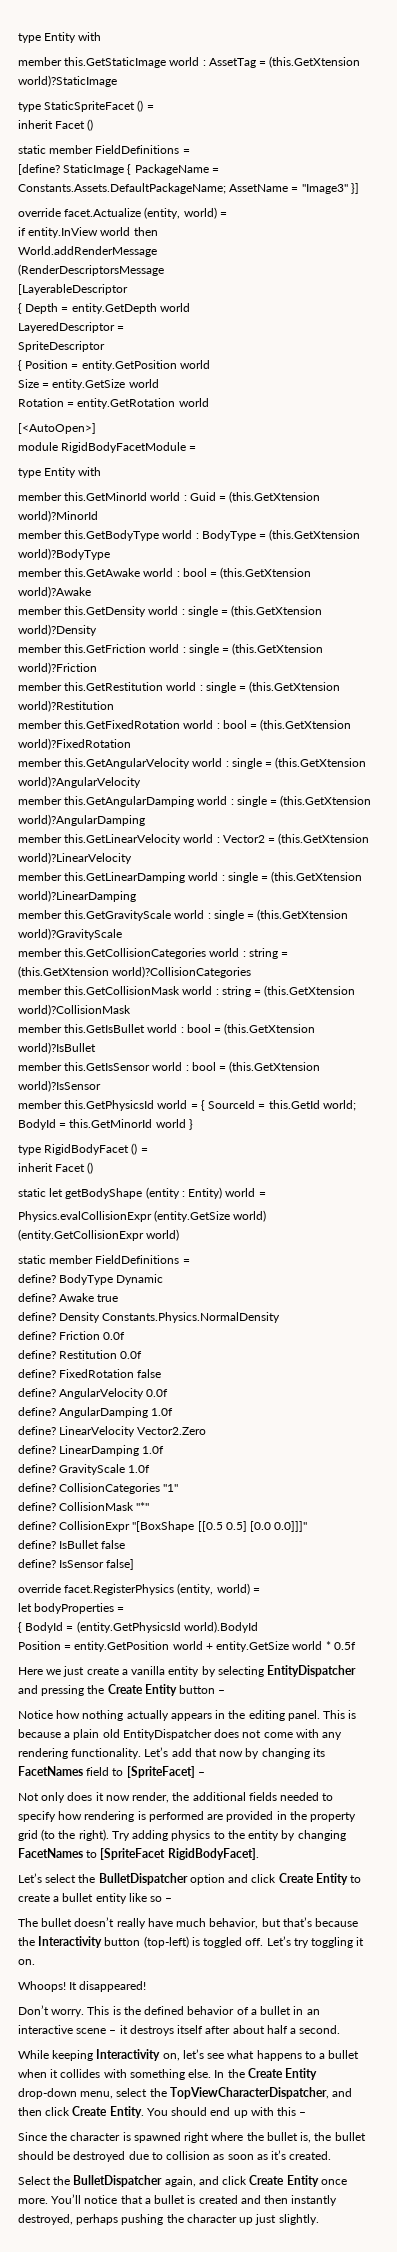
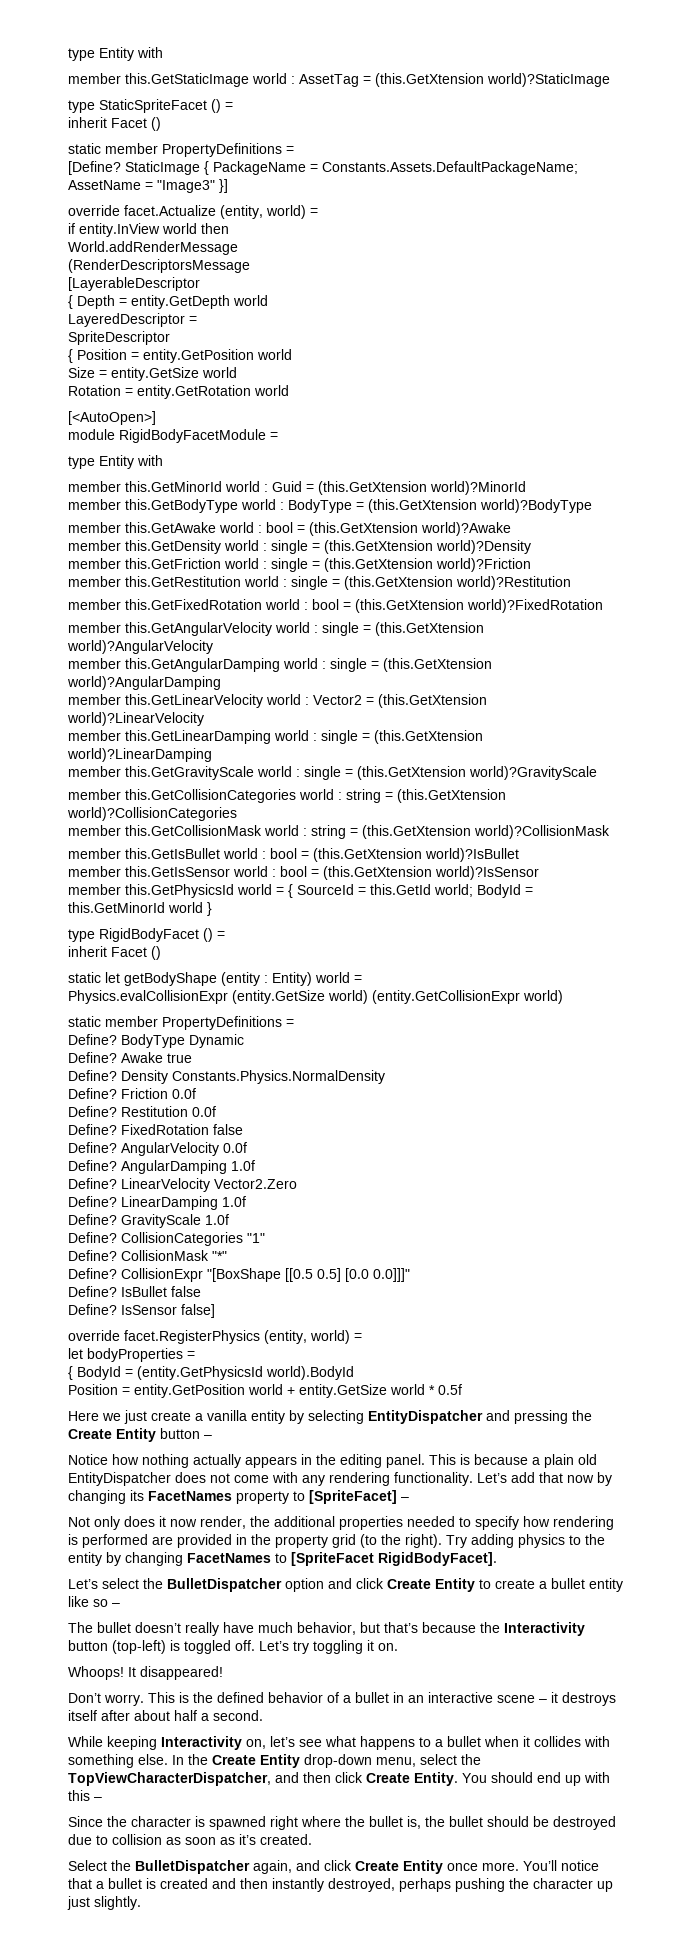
[95,145,190,154] [18,164,60,175] FieldDefinitions = // [define? -> [162,143,294,157] [68,161,121,175] PropertyDefinitions = // [Define?
[95,1255,190,1264] [18,1274,56,1283] FieldDefinitions = // define? -> [162,1016,294,1030] [68,1034,117,1045] PropertyDefinitions = // Define?
[18,1293,56,1302] define? -> [68,1052,117,1063] Define?
[18,1312,56,1321] define? -> [68,1070,117,1081] Define?
[18,1331,56,1340] define? -> [68,1088,117,1099] Define?
[18,1350,56,1359] define? -> [68,1106,117,1117] Define?
[18,1369,56,1378] define? -> [68,1124,117,1135] Define?
[18,1388,56,1397] define? -> [68,1142,117,1153] Define?
[18,1407,56,1416] define? -> [68,1160,117,1171] Define?
[18,1426,56,1435] define? -> [68,1178,117,1189] Define?
[18,1445,56,1454] define? -> [68,1196,117,1207] Define?
[18,1464,56,1473] define? -> [68,1214,117,1225] Define?
[18,1483,56,1492] define? -> [68,1232,117,1243] Define?
[18,1502,56,1511] define? -> [68,1250,117,1261] Define?
[18,1521,56,1530] define? -> [68,1268,117,1279] Define?
[18,1540,56,1549] define? -> [68,1286,117,1297] Define?
[18,1559,56,1568] define? -> [68,1304,117,1315] Define?
[86,1767,110,1776] field -> [236,1491,289,1504] property
[248,1792,277,1801] fields -> [339,1516,403,1530] properties

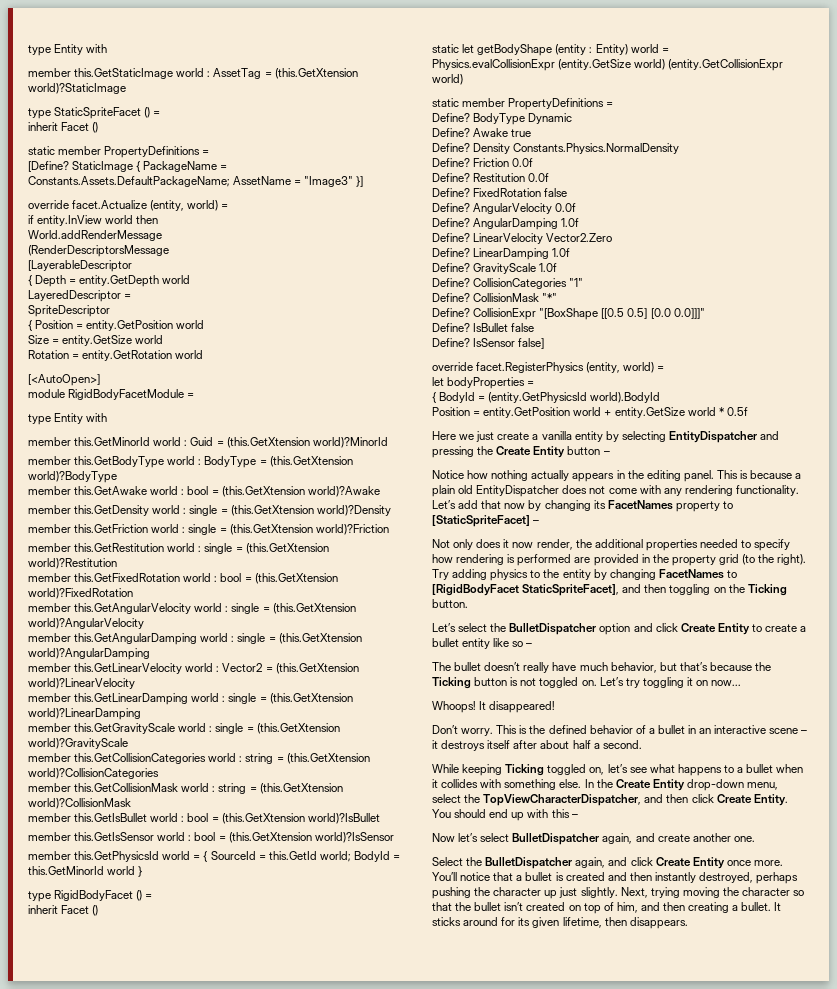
[309,1490,397,1504] [SpriteFacet] -> [432,515,530,527] [StaticSpriteFacet]
[291,1552,497,1566] [SpriteFacet RigidBodyFacet]. -> [432,584,787,596] [432,599,468,608] [RigidBodyFacet StaticSpriteFacet], and then toggling on the Ticking button.
[504,1622,585,1636] [68,1640,255,1654] Interactivity button (top-left) is toggled off. -> [432,677,597,689] Ticking button is not toggled on.
[378,1643,398,1651] on. -> [696,680,742,686] on now...
[161,1736,242,1750] Interactivity -> [505,764,587,776] Ticking toggled
[68,1816,616,1830] [68,1834,312,1845] Since the character is spawned right where the bullet is, the bullet should be destroyed due to collision as soon as it’s created. -> [432,833,755,845] Now let’s select BulletDispatcher again, and create another one.
(141, 1903) none -> [620,887,805,898] [432,902,782,914] [432,917,688,929] Next, trying moving the character so that the bullet isn’t created on top of him, and then creating a bullet. It sticks around for its given lifetime, then disappears.

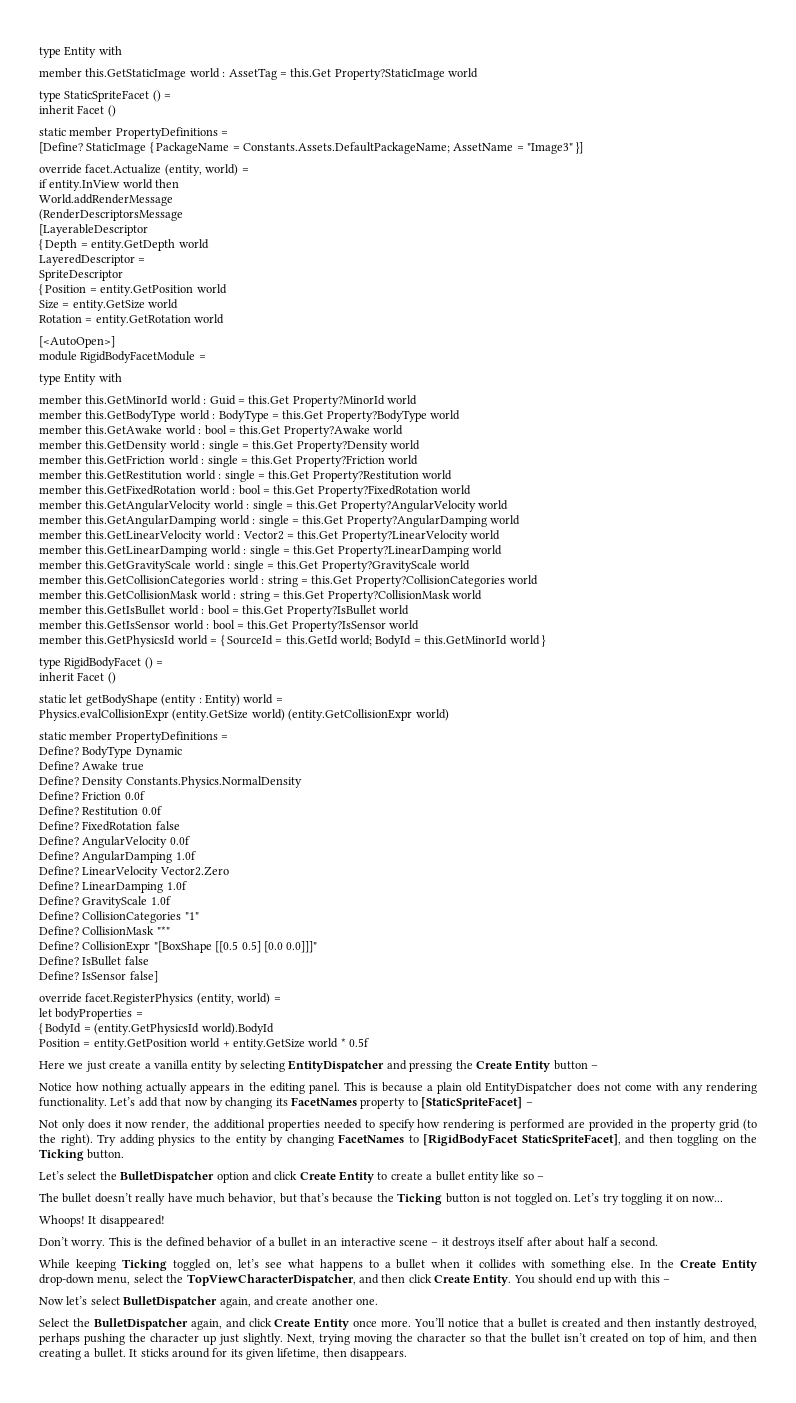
[274,68,358,79] [28,83,126,94] (this.GetXtension world)?StaticImage -> [290,68,478,80] this.Get Property?StaticImage world
[226,437,388,448] (this.GetXtension world)?MinorId -> [248,395,417,407] this.Get Property?MinorId world
[269,456,353,467] [28,471,117,483] (this.GetXtension world)?BodyType -> [282,410,460,422] this.Get Property?BodyType world
[221,486,380,497] (this.GetXtension world)?Awake -> [239,425,403,437] this.Get Property?Awake world
[230,505,391,516] (this.GetXtension world)?Density -> [252,440,420,452] this.Get Property?Density world
[229,524,389,535] (this.GetXtension world)?Friction -> [251,455,418,467] this.Get Property?Friction world
[245,543,329,554] [28,558,117,569] (this.GetXtension world)?Restitution -> [268,470,452,482] this.Get Property?Restitution world
[254,573,338,584] [28,588,133,599] (this.GetXtension world)?FixedRotation -> [273,485,471,497] this.Get Property?FixedRotation world
[272,603,356,614] [28,618,144,629] (this.GetXtension world)?AngularVelocity -> [296,500,508,512] this.Get Property?AngularVelocity world
[278,633,362,644] [28,648,150,660] (this.GetXtension world)?AngularDamping -> [302,515,520,527] this.Get Property?AngularDamping world
[275,663,359,674] [28,678,135,689] (this.GetXtension world)?LinearVelocity -> [297,530,500,542] this.Get Property?LinearVelocity world
[269,693,353,704] [28,708,141,720] (this.GetXtension world)?LinearDamping -> [293,545,502,557] this.Get Property?LinearDamping world
[256,723,340,734] [28,738,128,749] (this.GetXtension world)?GravityScale -> [277,560,470,572] this.Get Property?GravityScale world
[286,753,370,764] [28,768,159,779] (this.GetXtension world)?CollisionCategories -> [311,575,538,587] this.Get Property?CollisionCategories world
[259,783,343,794] [28,798,131,809] (this.GetXtension world)?CollisionMask -> [283,590,482,602] this.Get Property?CollisionMask world
[221,813,380,824] (this.GetXtension world)?IsBullet -> [242,605,409,617] this.Get Property?IsBullet world
[228,832,394,843] (this.GetXtension world)?IsSensor -> [247,620,419,632] this.Get Property?IsSensor world

